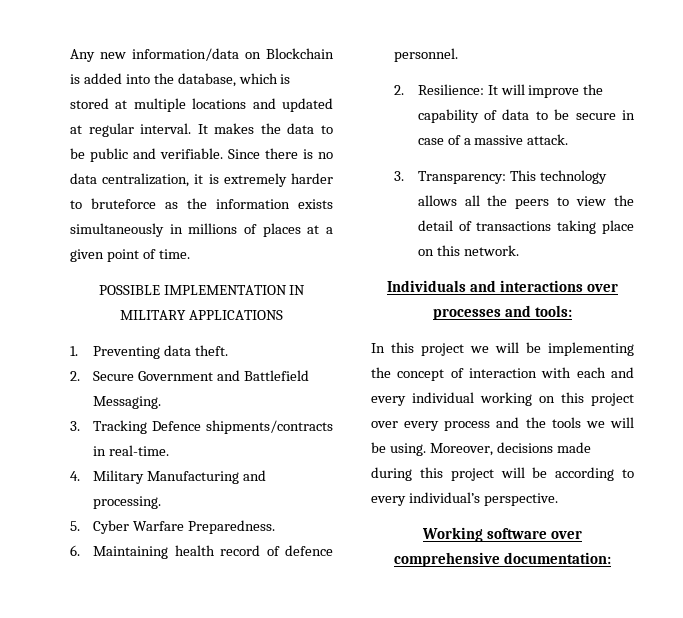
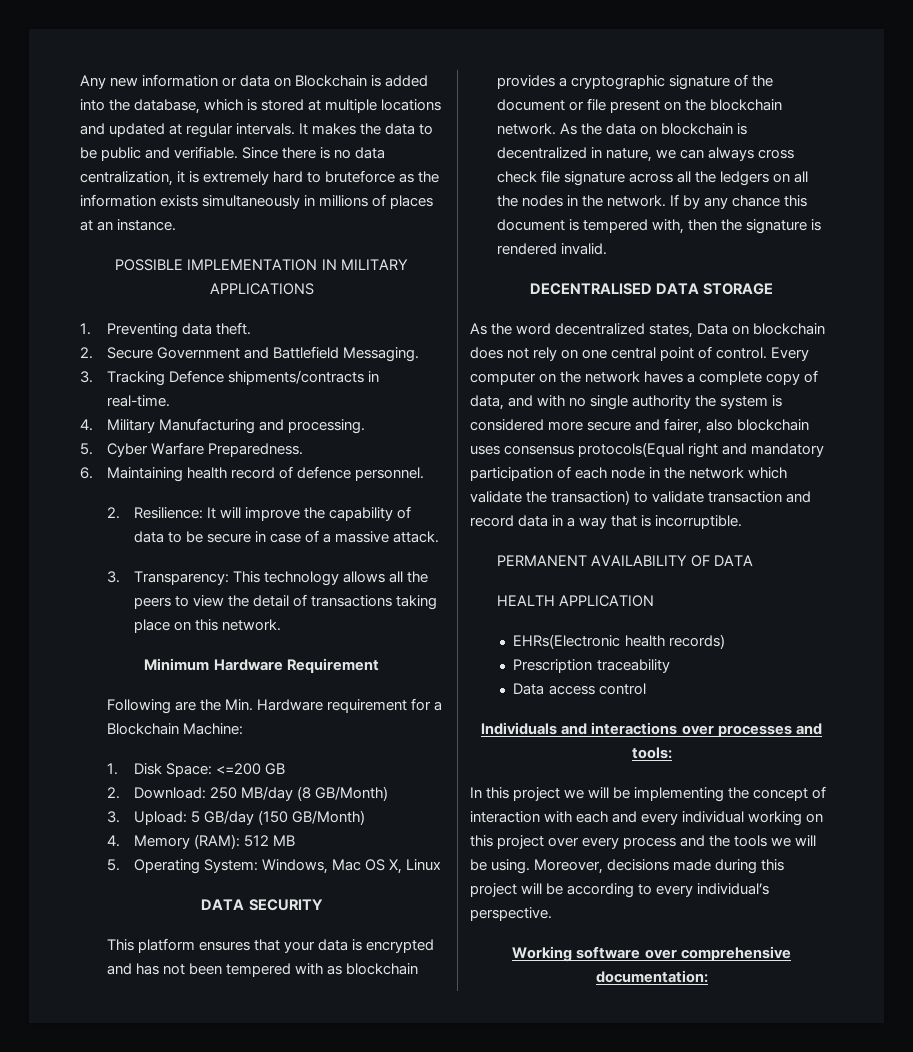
[132,48,239,61] information/data -> [142,74,271,87] information or data
[140,123,192,134] interval. -> [236,123,296,135] intervals.
[291,173,333,184] harder -> [273,171,304,183] hard
[326,227,333,234] [70,249,190,262] a given point of time. -> [97,219,177,231] an instance.
(519, 250) none -> [144,658,379,673] [106,698,443,714] [106,723,243,735] [106,763,286,777] [106,786,389,801] [106,810,366,825] [106,834,296,849] [106,859,442,874] [201,899,323,911] [106,938,435,953] [106,963,419,977] [496,74,774,90] [496,98,783,113] [496,123,748,135] [496,147,795,162] [496,170,809,186] [496,194,808,209] [496,219,822,234] [496,243,607,255] [529,283,774,295] [470,323,826,338] [470,346,810,361] [470,370,819,385] [470,395,783,410] [470,418,810,434] [470,442,825,458] [470,466,788,481] [470,490,812,505] [470,515,743,529] [496,555,754,567] [496,595,654,607] [513,634,725,649] [513,659,670,673] [513,683,646,695] // Minimum Hardware Requirement // Following are the Min. Hardware requirement for a Blockchain Machine: // 1. Disk Space: <=200 GB // 2. Download: 250 MB/day (8 GB/Month) // 3. Upload: 5 GB/day (150 GB/Month) // 4. Memory (RAM): 512 MB // 5. Operating System: Windows, Mac OS X, Linux // DATA SECURITY // This platform ensures that your data is encrypted and has not been tempered with as blockchain provides a cryptographic signature of the document or file present on the blockchain network. As the data on blockchain is decentralized in nature, we can always cross check file signature across all the ledgers on all the nodes in the network. If by any chance this document is tempered with, then the signature is rendered invalid. // DECENTRALISED DATA STORAGE // As the word decentralized states, Data on blockchain does not rely on one central point of control. Every computer on the network haves a complete copy of data, and with no single authority the system is considered more secure and fairer, also blockchain uses consensus protocols(Equal right and mandatory participation of each node in the network which validate the transaction) to validate transaction and record data in a way that is incorruptible. // PERMANENT AVAILABILITY OF DATA // HEALTH APPLICATION // EHRs(Electronic health records) // Prescription traceability // Data access control

